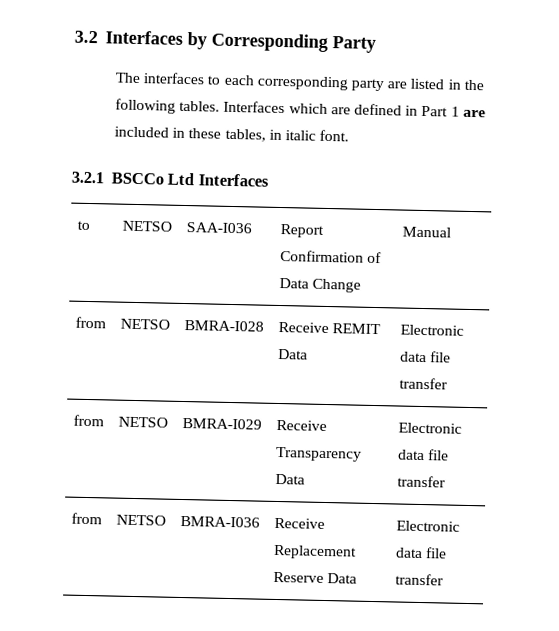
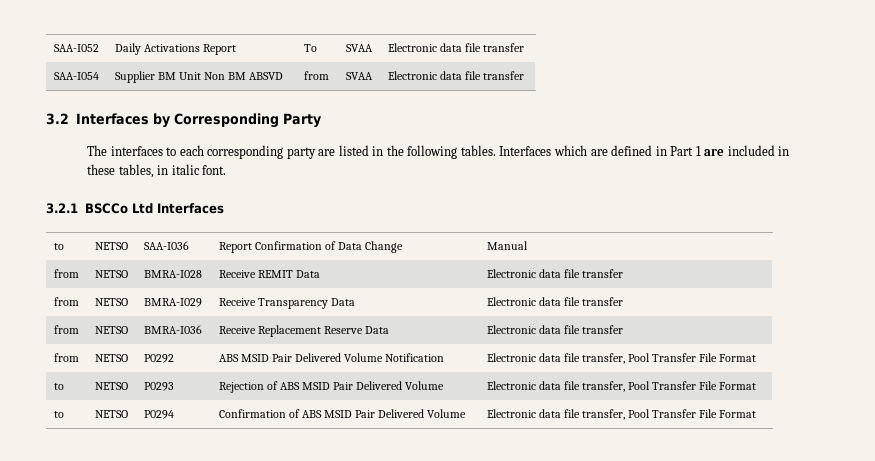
(74, 37) none -> [53,44,99,52] [114,43,236,55] [303,44,317,52] [345,44,373,52] [387,43,524,52] [53,72,99,80] [114,71,284,83] [303,71,329,80] [345,72,373,80] [387,71,524,80] SAA-I052 | Daily Activations Report | To | SVAA | Electronic data file transfer // SAA-I054 | Supplier BM Unit Non BM ABSVD | from | SVAA | Electronic data file transfer //
(445, 579) none -> [53,353,79,362] [94,354,128,362] [143,354,174,363] [218,353,445,362] [486,353,757,364] [53,383,64,390] [94,382,128,390] [143,382,174,391] [218,381,445,393] [486,381,757,392] [53,411,64,418] [94,410,128,418] [143,410,174,419] [218,409,467,418] [486,409,757,420] // from | NETSO | P0292 | ABS MSID Pair Delivered Volume Notification | Electronic data file transfer, Pool Transfer File Format // to | NETSO | P0293 | Rejection of ABS MSID Pair Delivered Volume | Electronic data file transfer, Pool Transfer File Format // to | NETSO | P0294 | Confirmation of ABS MSID Pair Delivered Volume | Electronic data file transfer, Pool Transfer File Format

